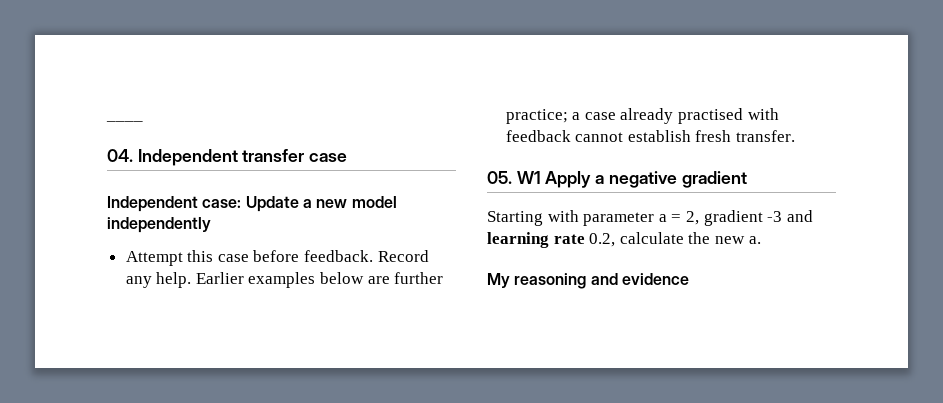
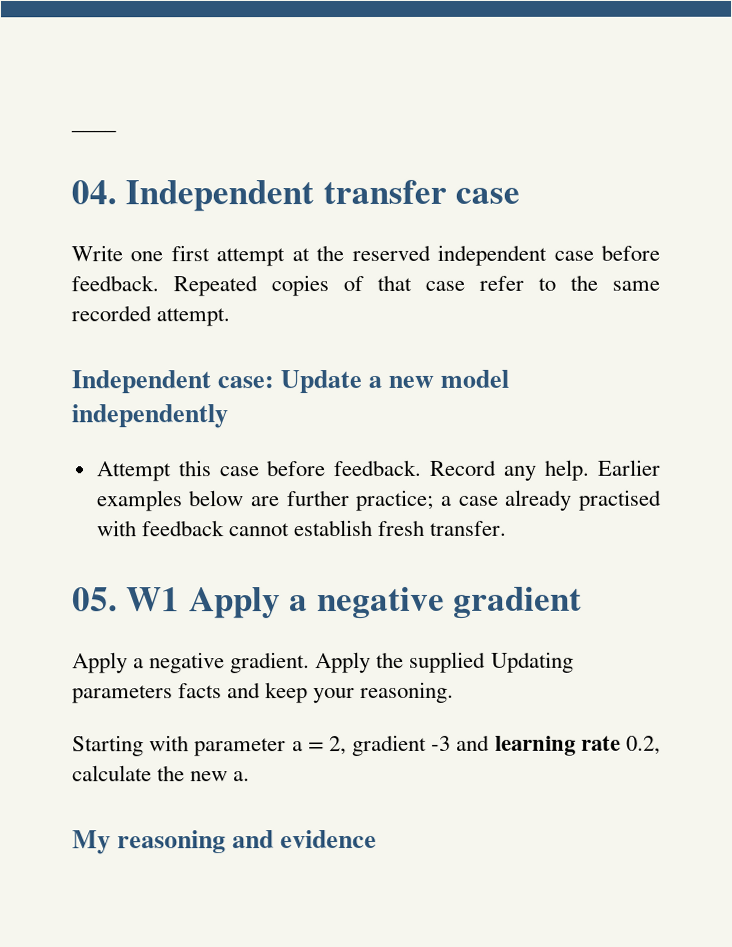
(348, 157) none -> [71,244,660,267] [71,274,660,297] [71,305,231,327] // Write one first attempt at the reserved independent case before feedback. Repeated copies of that case refer to the same recorded attempt.
(747, 179) none -> [72,651,574,674] [72,681,455,704] // Apply a negative gradient. Apply the supplied Updating parameters facts and keep your reasoning.

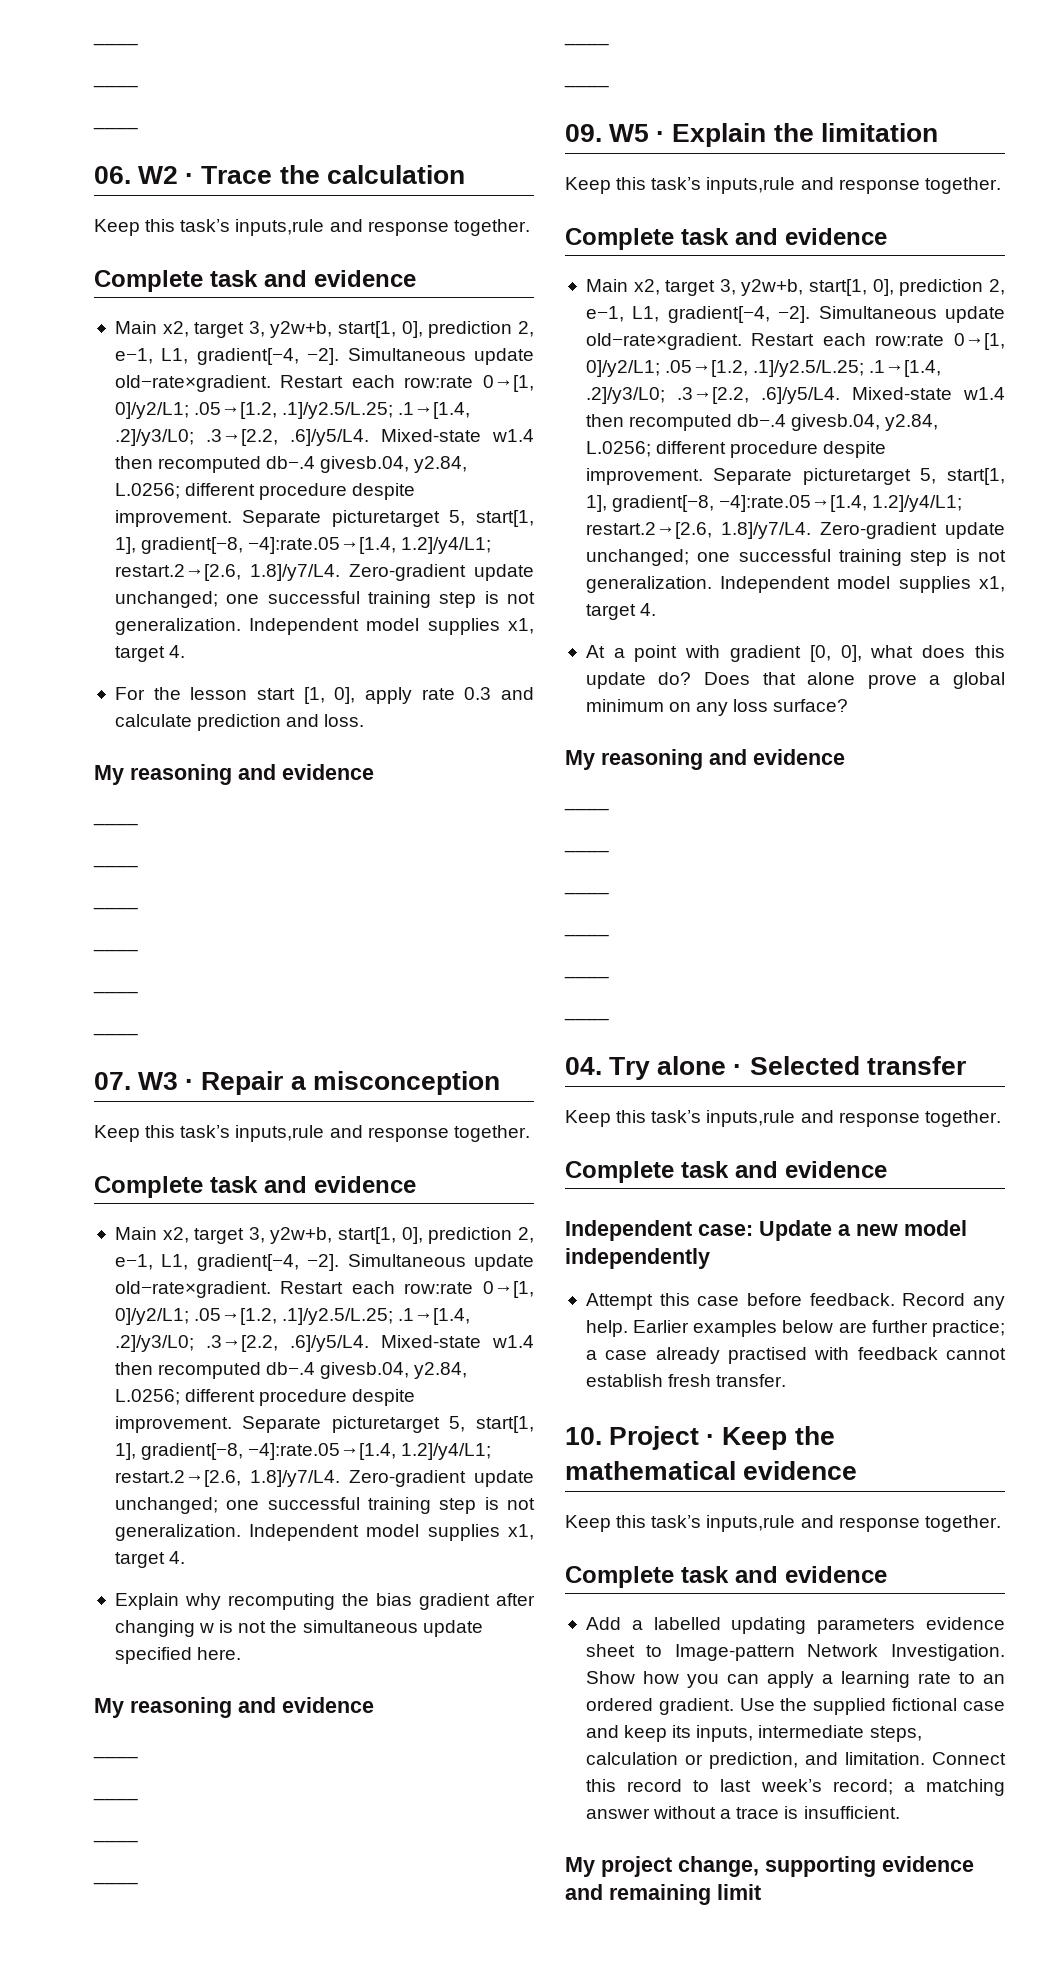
[71,129,117,133] [71,179,521,212] [71,244,660,267] [71,274,660,297] [71,305,231,327] ____ // 04. Independent transfer case // Write one first attempt at the reserved independent case before feedback. Repeated copies of that case refer to the same recorded attempt. -> [93,42,138,46] [93,84,138,88] [93,126,138,130] [94,165,465,184] [94,219,530,236] [94,270,416,292] [114,321,534,338] [114,348,534,365] [114,375,535,392] [114,402,471,419] [114,429,535,446] [114,456,468,473] [114,483,416,500] [114,510,535,527] [114,537,492,554] [114,564,534,581] [114,591,536,608] [114,618,535,635] [114,645,186,662] [114,687,535,704] [114,714,365,731] [94,764,374,785] [93,822,138,826] [93,864,138,868] [93,906,138,910] [93,948,138,952] [93,990,138,994] [93,1032,138,1036] [94,1071,500,1095] [94,1125,530,1142] [94,1176,416,1198] [114,1227,534,1244] [114,1254,534,1271] [114,1281,535,1298] [114,1308,471,1325] [114,1335,535,1352] [114,1362,468,1379] [114,1389,416,1406] [114,1416,535,1433] [114,1443,492,1460] [114,1470,534,1487] [114,1497,536,1514] [114,1524,535,1541] [114,1551,186,1568] [114,1593,535,1610] [114,1620,483,1637] [114,1647,242,1664] [94,1697,374,1718] [93,1755,138,1759] [93,1797,138,1801] [93,1839,138,1843] [93,1881,138,1885] [564,42,609,46] [564,84,609,88] [565,123,938,147] [565,177,1001,194] [565,228,887,250] [585,279,1005,296] [585,306,1005,323] [585,333,1006,350] [585,360,942,377] [585,387,1006,404] [585,414,939,431] [585,441,887,458] [585,468,1006,485] [585,495,963,512] [585,522,1005,539] [585,549,1007,566] [585,576,1006,593] [585,603,657,620] [585,645,1005,662] [585,672,1005,689] [585,699,849,716] [565,749,845,770] [564,807,609,811] [564,849,609,853] [564,891,609,895] [564,933,609,937] [564,975,609,979] [564,1017,609,1021] [565,1056,966,1080] [565,1110,1001,1127] [565,1161,887,1183] ____ // ____ // ____ // 06. W2 · Trace the calculation // Keep this task’s inputs,rule and response together. // Complete task and evidence // Main x2, target 3, y2w+b, start[1, 0], prediction 2, e−1, L1, gradient[−4, −2]. Simultaneous update old−rate×gradient. Restart each row:rate 0→[1, 0]/y2/L1; .05→[1.2, .1]/y2.5/L.25; .1→[1.4, .2]/y3/L0; .3→[2.2, .6]/y5/L4. Mixed-state w1.4 then recomputed db−.4 givesb.04, y2.84, L.0256; different procedure despite improvement. Separate picturetarget 5, start[1, 1], gradient[−8, −4]:rate.05→[1.4, 1.2]/y4/L1; restart.2→[2.6, 1.8]/y7/L4. Zero-gradient update unchanged; one successful training step is not generalization. Independent model supplies x1, target 4. // For the lesson start [1, 0], apply rate 0.3 and calculate prediction and loss. // My reasoning and evidence // ____ // ____ // ____ // ____ // ____ // ____ // 07. W3 · Repair a misconception // Keep this task’s inputs,rule and response together. // Complete task and evidence // Main x2, target 3, y2w+b, start[1, 0], prediction 2, e−1, L1, gradient[−4, −2]. Simultaneous update old−rate×gradient. Restart each row:rate 0→[1, 0]/y2/L1; .05→[1.2, .1]/y2.5/L.25; .1→[1.4, .2]/y3/L0; .3→[2.2, .6]/y5/L4. Mixed-state w1.4 then recomputed db−.4 givesb.04, y2.84, L.0256; different procedure despite improvement. Separate picturetarget 5, start[1, 1], gradient[−8, −4]:rate.05→[1.4, 1.2]/y4/L1; restart.2→[2.6, 1.8]/y7/L4. Zero-gradient update unchanged; one successful training step is not generalization. Independent model supplies x1, target 4. // Explain why recomputing the bias gradient after changing w is not the simultaneous update specified here. // My reasoning and evidence // ____ // ____ // ____ // ____ // ____ // ____ // 09. W5 · Explain the limitation // Keep this task’s inputs,rule and response together. // Complete task and evidence // Main x2, target 3, y2w+b, start[1, 0], prediction 2, e−1, L1, gradient[−4, −2]. Simultaneous update old−rate×gradient. Restart each row:rate 0→[1, 0]/y2/L1; .05→[1.2, .1]/y2.5/L.25; .1→[1.4, .2]/y3/L0; .3→[2.2, .6]/y5/L4. Mixed-state w1.4 then recomputed db−.4 givesb.04, y2.84, L.0256; different procedure despite improvement. Separate picturetarget 5, start[1, 1], gradient[−8, −4]:rate.05→[1.4, 1.2]/y4/L1; restart.2→[2.6, 1.8]/y7/L4. Zero-gradient update unchanged; one successful training step is not generalization. Independent model supplies x1, target 4. // At a point with gradient [0, 0], what does this update do? Does that alone prove a global minimum on any loss surface? // My reasoning and evidence // ____ // ____ // ____ // ____ // ____ // ____ // 04. Try alone · Selected transfer // Keep this task’s inputs,rule and response together. // Complete task and evidence
[72,586,583,620] [72,651,574,674] [72,681,455,704] [72,734,661,757] [72,765,251,782] [72,829,378,855] 05. W1 Apply a negative gradient // Apply a negative gradient. Apply the supplied Updating parameters facts and keep your reasoning. // Starting with parameter a = 2, gradient -3 and learning rate 0.2, calculate the new a. // My reasoning and evidence -> [565,1426,835,1450] [565,1461,858,1480] [565,1515,1001,1532] [565,1566,887,1588] [585,1617,1005,1634] [585,1644,1005,1661] [585,1671,1005,1688] [585,1698,1006,1715] [585,1725,922,1742] [585,1752,1006,1769] [585,1779,1005,1796] [585,1806,900,1819] [565,1856,974,1877] [565,1884,761,1905] 10. Project · Keep the mathematical evidence // Keep this task’s inputs,rule and response together. // Complete task and evidence // Add a labelled updating parameters evidence sheet to Image-pattern Network Investigation. Show how you can apply a learning rate to an ordered gradient. Use the supplied fictional case and keep its inputs, intermediate steps, calculation or prediction, and limitation. Connect this record to last week’s record; a matching answer without a trace is insufficient. // My project change, supporting evidence and remaining limit

